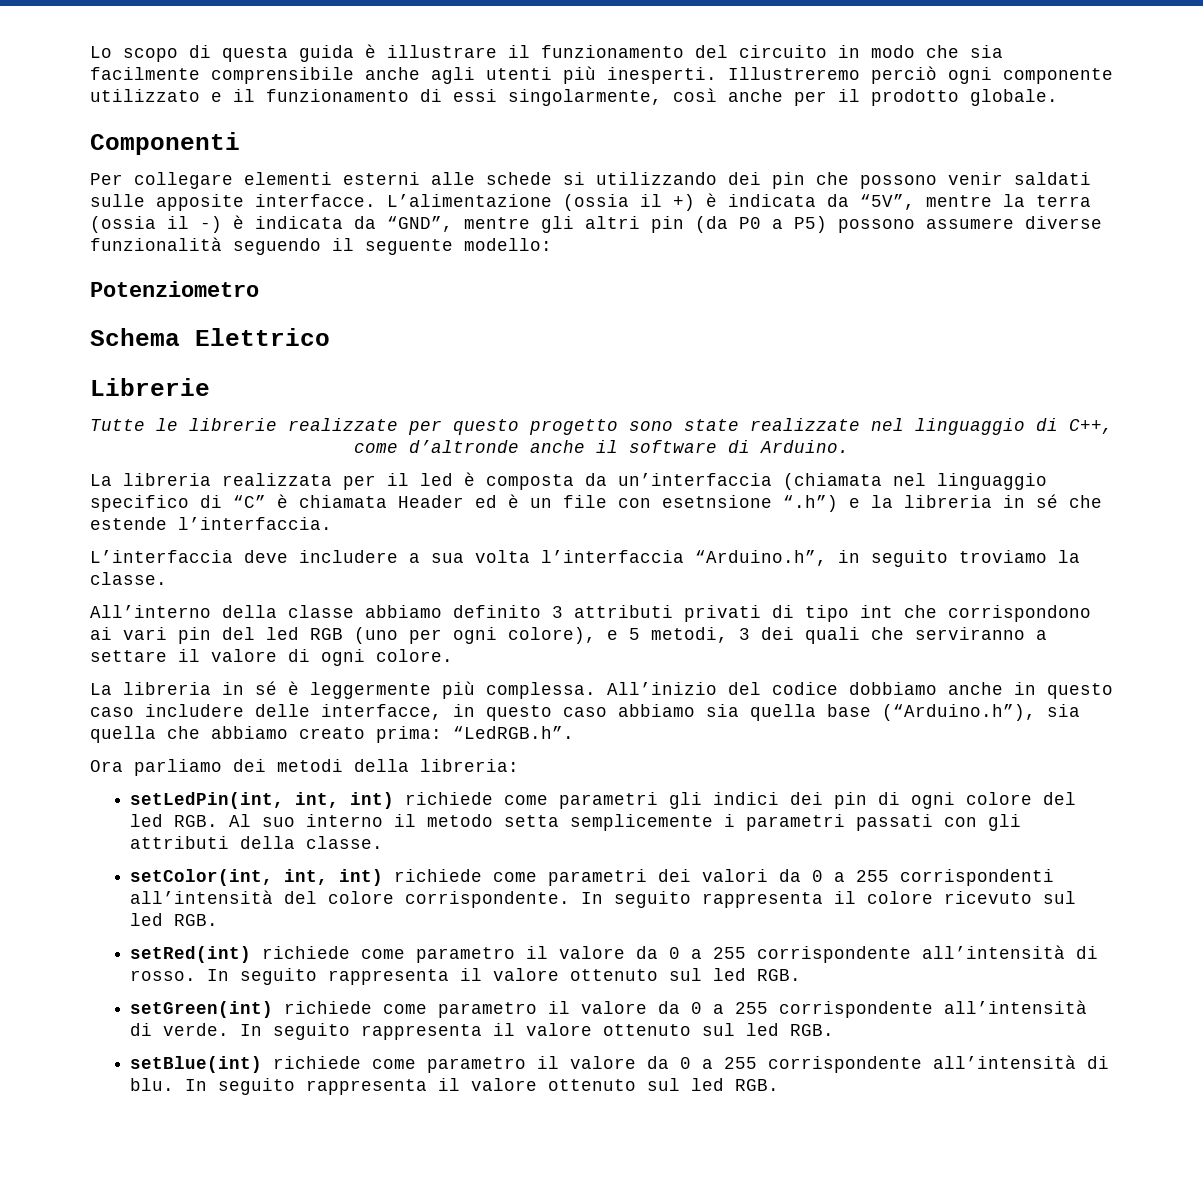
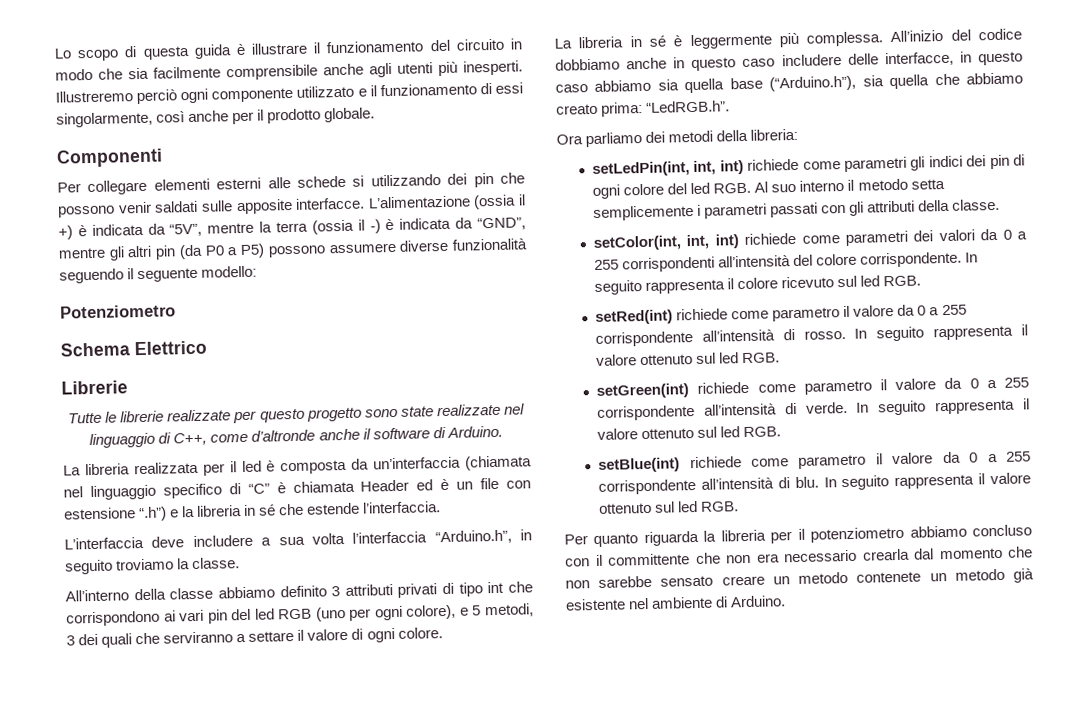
[662,495,772,508] esetnsione -> [64,507,136,520] estensione
(780, 1085) none -> [564,524,1033,548] [565,546,1033,567] [565,568,1034,589] [565,595,787,611] // Per quanto riguarda la libreria per il potenziometro abbiamo concluso con il committente che non era necessario crearla dal momento che non sarebbe sensato creare un metodo contenete un metodo già esistente nel ambiente di Arduino.

